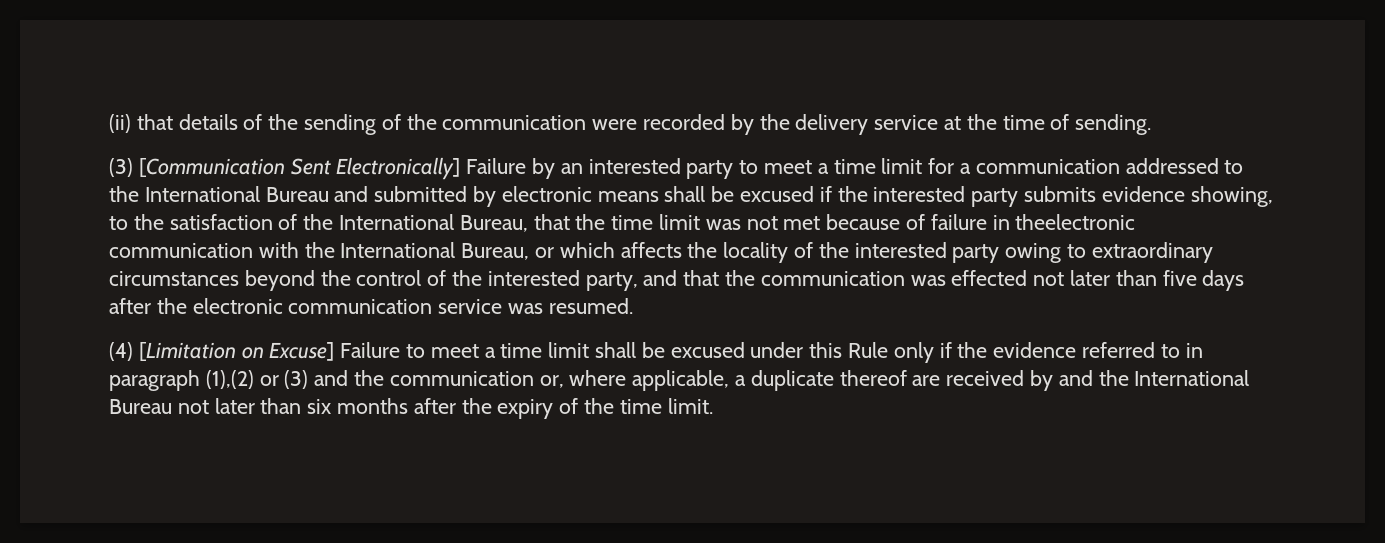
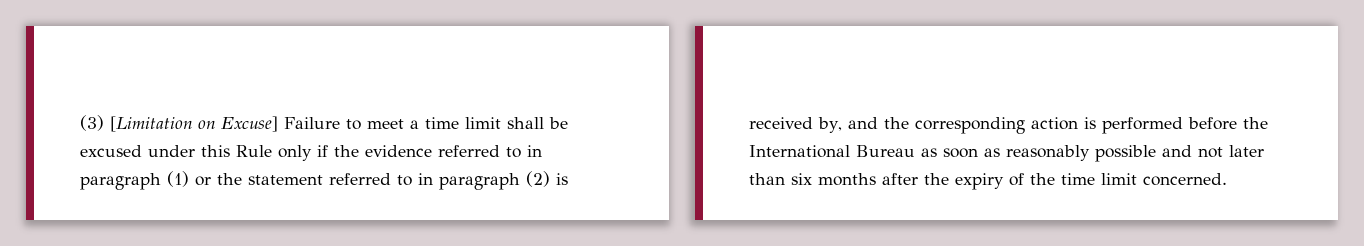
[109,114,1152,135] [109,157,1244,180] [109,186,1273,207] [109,214,1136,232] [109,242,1213,263] [109,270,1245,291] [109,298,633,314] [109,342,133,361] (ii) that details of the sending of the communication were recorded by the delivery service at the time of sending. // (3) [Communication Sent Electronically] Failure by an interested party to meet a time limit for a communication addressed to the International Bureau and submitted by electronic means shall be excused if the interested party submits evidence showing, to the satisfaction of the International Bureau, that the time limit was not met because of failure in theelectronic communication with the International Bureau, or which affects the locality of the interested party owing to extraordinary circumstances beyond the control of the interested party, and that the communication was effected not later than five days after the electronic communication service was resumed. // (4) -> [80,115,104,131] (3)
[205,370,1250,391] [109,399,172,414] (1),(2) or (3) and the communication or, where applicable, a duplicate thereof are received by and the International Bureau -> [167,171,568,190] [749,117,1268,134] [749,145,1192,162] (1) or the statement referred to in paragraph (2) is received by, and the corresponding action is performed before the International Bureau as soon as reasonably possible and
[667,398,713,414] limit. -> [1101,173,1227,186] limit concerned.

